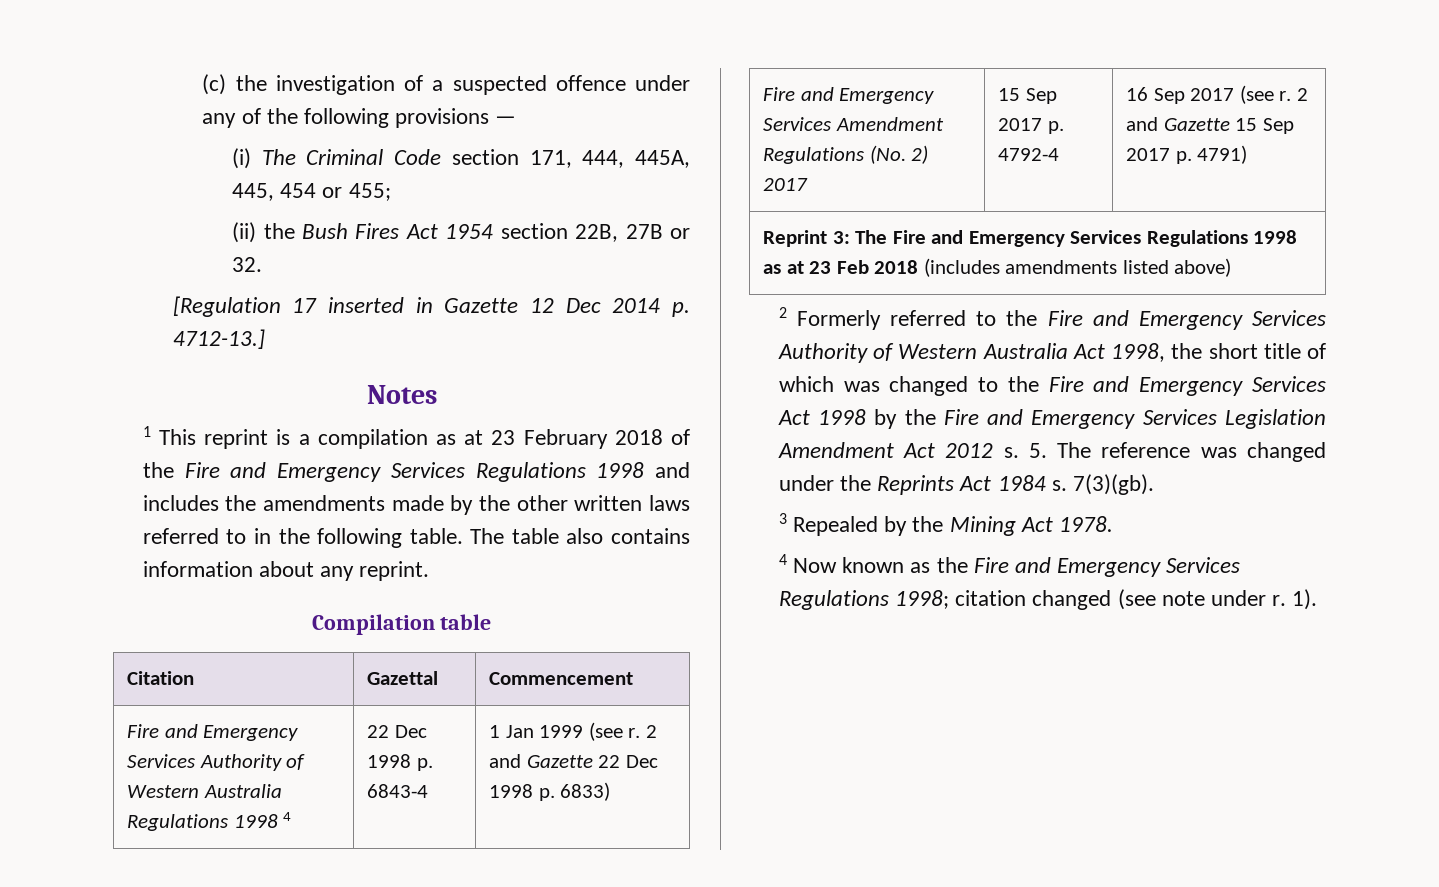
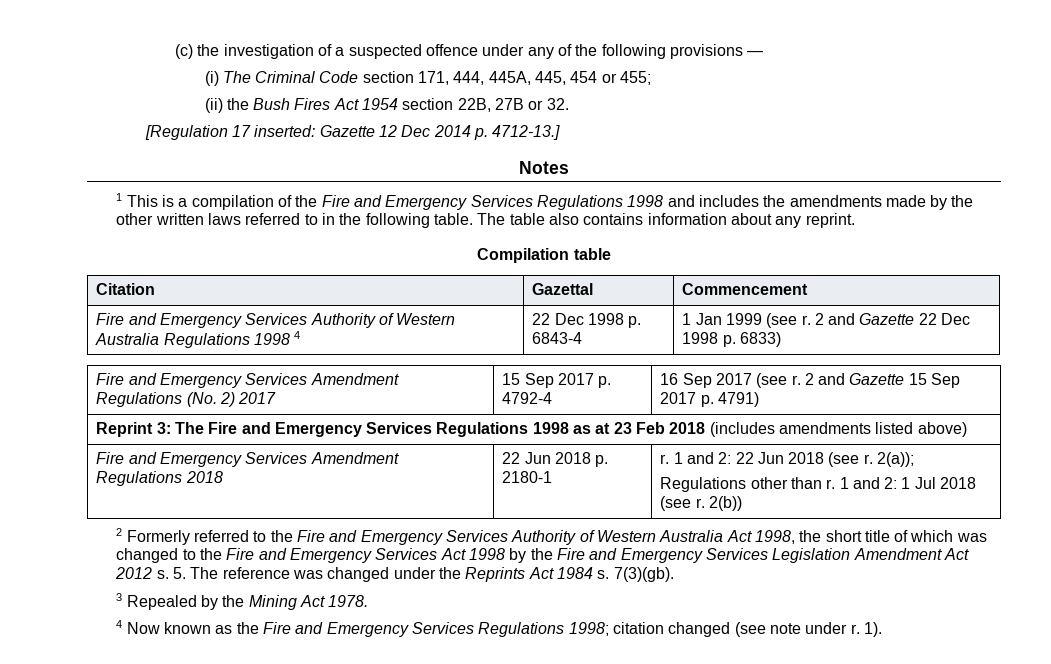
[327,297,433,313] inserted in -> [254,125,316,137] inserted:
[204,429,269,449] reprint -> (158, 201) none
[435,429,663,449] as at 23 February 2018 -> (274, 202) none
(1232, 267) none -> [96,452,399,467] [96,471,223,486] [502,452,609,467] [502,471,553,483] [660,452,915,467] [660,477,977,492] [660,496,742,511] // Fire and Emergency Services Amendment Regulations 2018 | 22 Jun 2018 p. 2180-1 | r. 1 and 2: 22 Jun 2018 (see r. 2(a)); // Regulations other than r. 1 and 2: 1 Jul 2018 (see r. 2(b))

